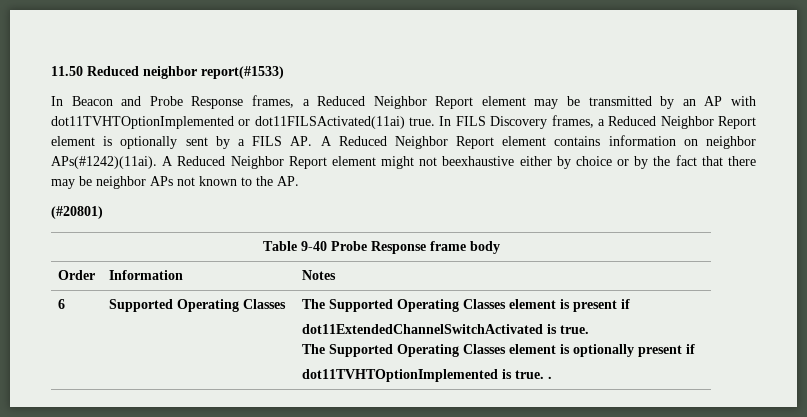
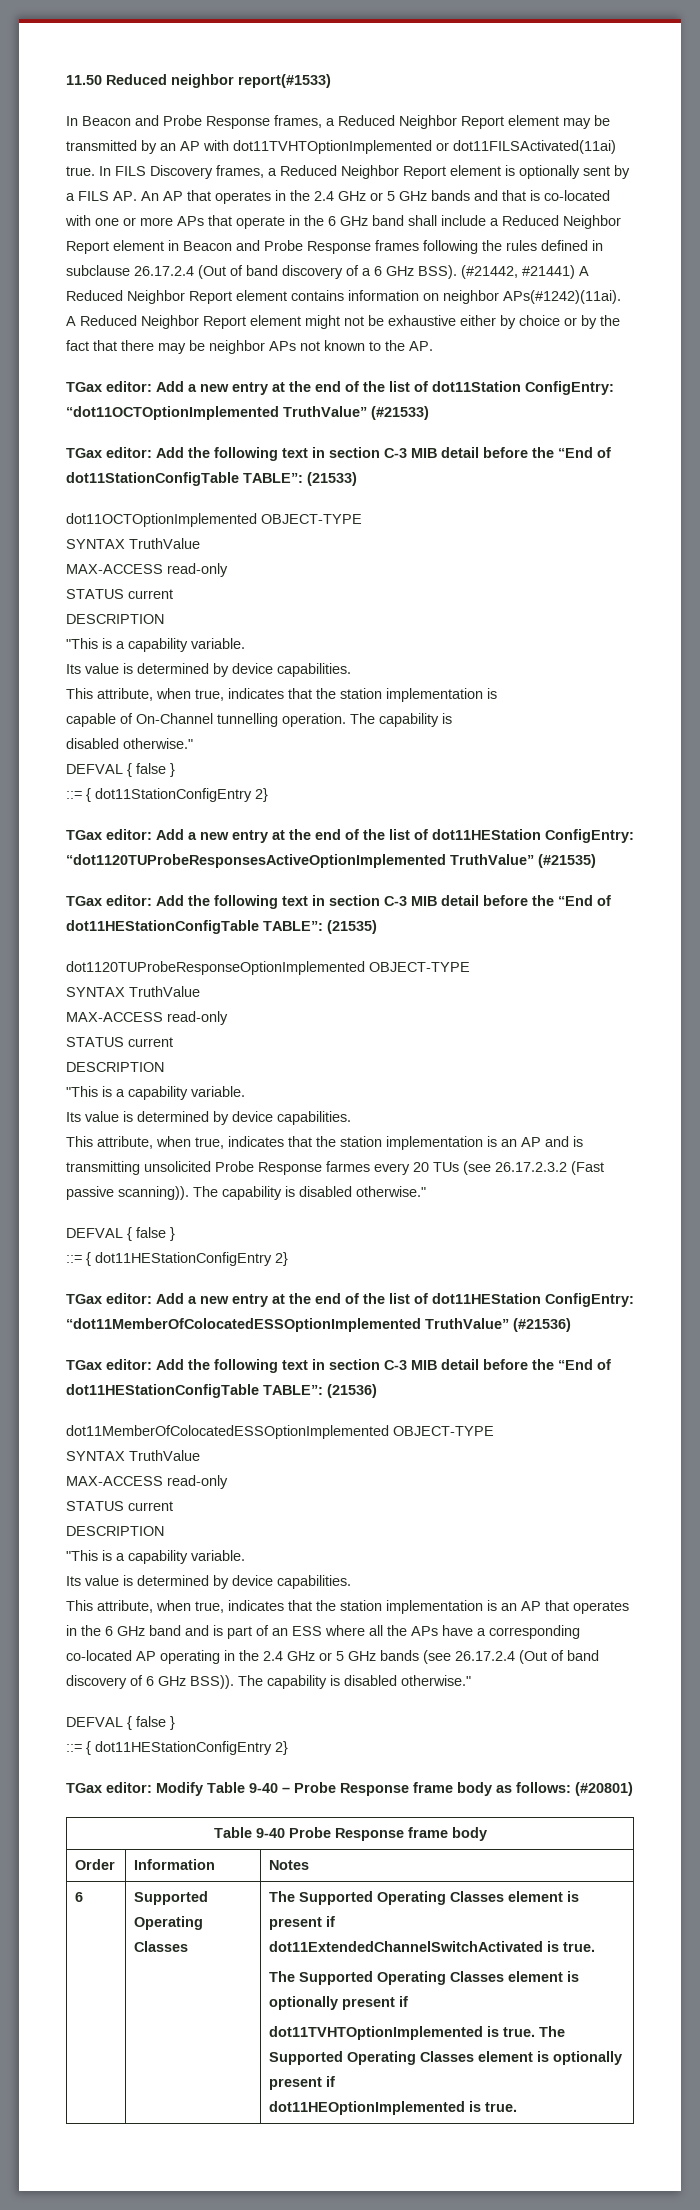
(313, 141) none -> [141,190,610,204] [65,215,621,229] [66,240,603,254] [66,265,575,279] An AP that operates in the 2.4 GHz or 5 GHz bands and that is co-located with one or more APs that operate in the 6 GHz band shall include a Reduced Neighbor Report element in Beacon and Probe Response frames following the rules defined in subclause 26.17.2.4 (Out of band discovery of a 6 GHz BSS). (#21442, #21441)
[442,156,515,166] beexhaustive -> [368,315,456,326] be exhaustive
(299, 181) none -> [66,381,614,395] [66,406,429,420] [66,447,611,461] [66,472,357,486] [66,513,362,527] [66,538,200,549] [66,563,228,577] [66,589,173,599] [66,614,164,624] [66,638,245,652] [66,663,351,677] [66,688,497,702] [66,713,452,727] [66,738,193,749] [66,763,175,777] [66,788,268,802] [66,829,634,843] [66,854,596,868] [66,895,611,909] [66,920,377,934] [66,961,470,975] [66,986,200,997] [66,1011,228,1025] [66,1037,173,1047] [66,1062,164,1072] [66,1086,245,1100] [66,1111,351,1125] [66,1136,583,1150] [66,1161,604,1175] [66,1186,426,1200] [66,1227,175,1241] [66,1252,288,1266] [66,1293,634,1307] [66,1318,571,1332] [66,1359,611,1373] [66,1384,377,1398] [66,1425,494,1439] [66,1450,200,1461] [66,1475,228,1489] [66,1501,173,1511] [66,1526,164,1536] [66,1550,245,1564] [66,1575,351,1589] [66,1600,629,1614] [66,1625,580,1639] [66,1650,599,1664] [66,1675,471,1689] [66,1716,175,1730] [66,1741,288,1755] [66,1782,571,1796] TGax editor: Add a new entry at the end of the list of dot11Station ConfigEntry: “dot11OCTOptionImplemented TruthValue” (#21533) // TGax editor: Add the following text in section C-3 MIB detail before the “End of dot11StationConfigTable TABLE”: (21533) // dot11OCTOptionImplemented OBJECT-TYPE // SYNTAX TruthValue // MAX-ACCESS read-only // STATUS current // DESCRIPTION // "This is a capability variable. // Its value is determined by device capabilities. // This attribute, when true, indicates that the station implementation is // capable of On-Channel tunnelling operation. The capability is // disabled otherwise." // DEFVAL { false } // ::= { dot11StationConfigEntry 2} // TGax editor: Add a new entry at the end of the list of dot11HEStation ConfigEntry: “dot1120TUProbeResponsesActiveOptionImplemented TruthValue” (#21535) // TGax editor: Add the following text in section C-3 MIB detail before the “End of dot11HEStationConfigTable TABLE”: (21535) // dot1120TUProbeResponseOptionImplemented OBJECT-TYPE // SYNTAX TruthValue // MAX-ACCESS read-only // STATUS current // DESCRIPTION // "This is a capability variable. // Its value is determined by device capabilities. // This attribute, when true, indicates that the station implementation is an AP and is transmitting unsolicited Probe Response farmes every 20 TUs (see 26.17.2.3.2 (Fast passive scanning)). The capability is disabled otherwise." // DEFVAL { false } // ::= { dot11HEStationConfigEntry 2} // TGax editor: Add a new entry at the end of the list of dot11HEStation ConfigEntry: “dot11MemberOfColocatedESSOptionImplemented TruthValue” (#21536) // TGax editor: Add the following text in section C-3 MIB detail before the “End of dot11HEStationConfigTable TABLE”: (21536) // dot11MemberOfColocatedESSOptionImplemented OBJECT-TYPE // SYNTAX TruthValue // MAX-ACCESS read-only // STATUS current // DESCRIPTION // "This is a capability variable. // Its value is determined by device capabilities. // This attribute, when true, indicates that the station implementation is an AP that operates in the 6 GHz band and is part of an ESS where all the APs have a corresponding co-located AP operating in the 2.4 GHz or 5 GHz bands (see 26.17.2.4 (Out of band discovery of 6 GHz BSS)). The capability is disabled otherwise." // DEFVAL { false } // ::= { dot11HEStationConfigEntry 2} // TGax editor: Modify Table 9-40 – Probe Response frame body as follows:
[547,376,552,379] . -> [539,2026,566,2037] [269,2051,623,2065] [269,2076,336,2090] [269,2101,518,2115] The Supported Operating Classes element is optionally present if // dot11HEOptionImplemented is true.

